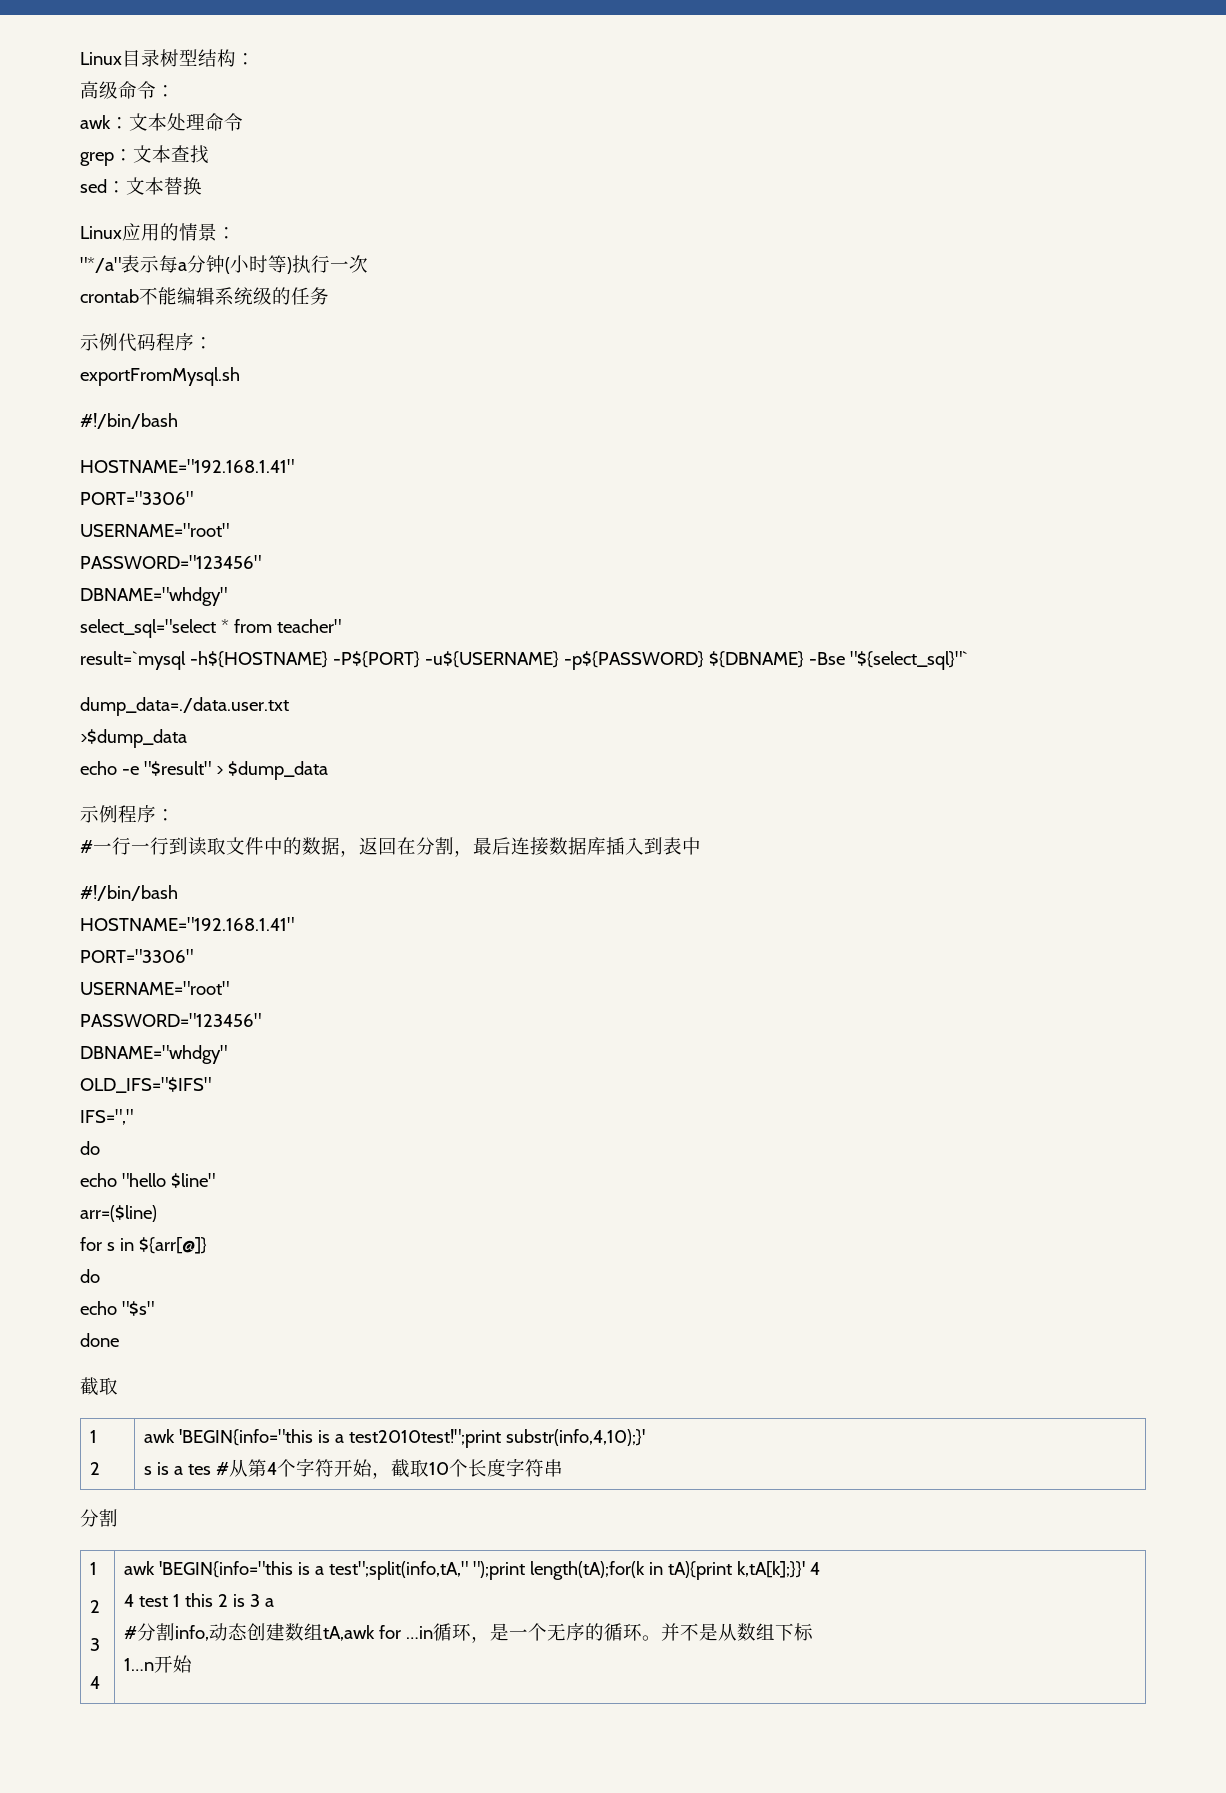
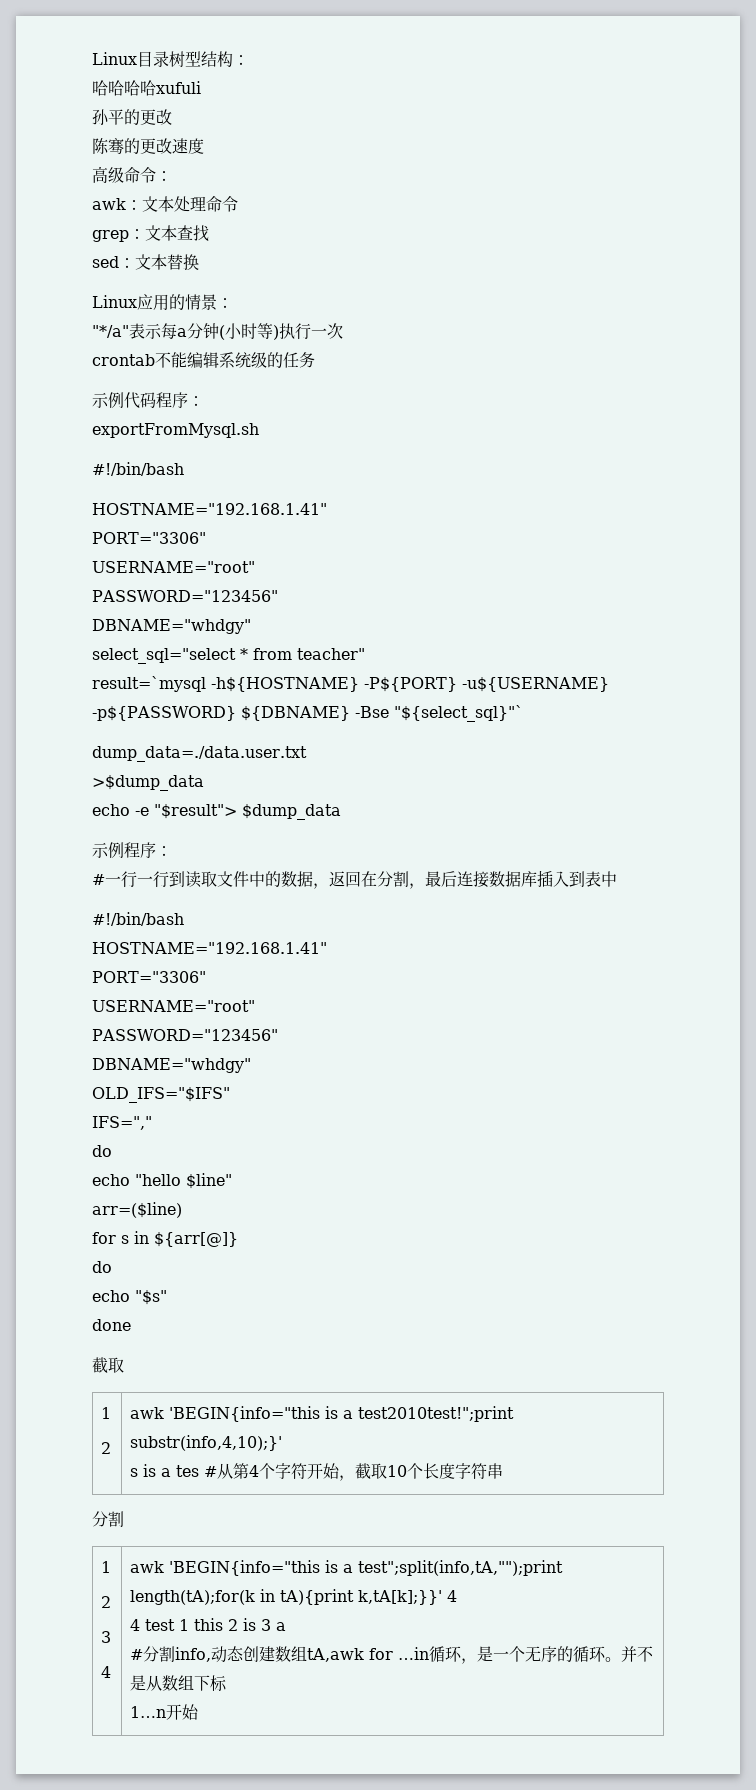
(255, 59) none -> [92,80,201,96] [92,109,172,125] [92,138,204,155] // 哈哈哈哈xufuli // 孙平的更改 // 陈骞的更改速度
[143,761,223,776] "$result" > -> [154,804,237,819] "$result">
[328,1561,525,1580] test";split(info,tA," ");print -> [358,1560,564,1576] test";split(info,tA,"");print

